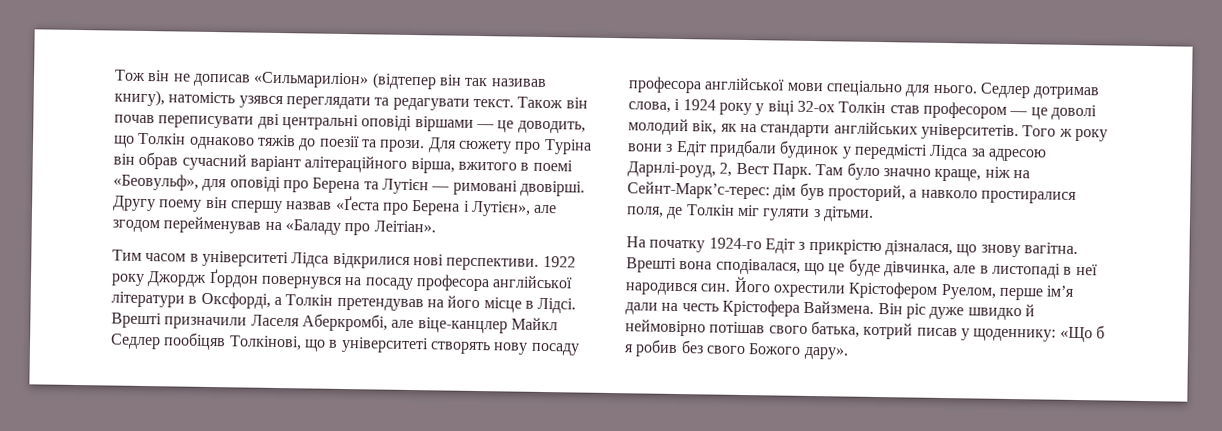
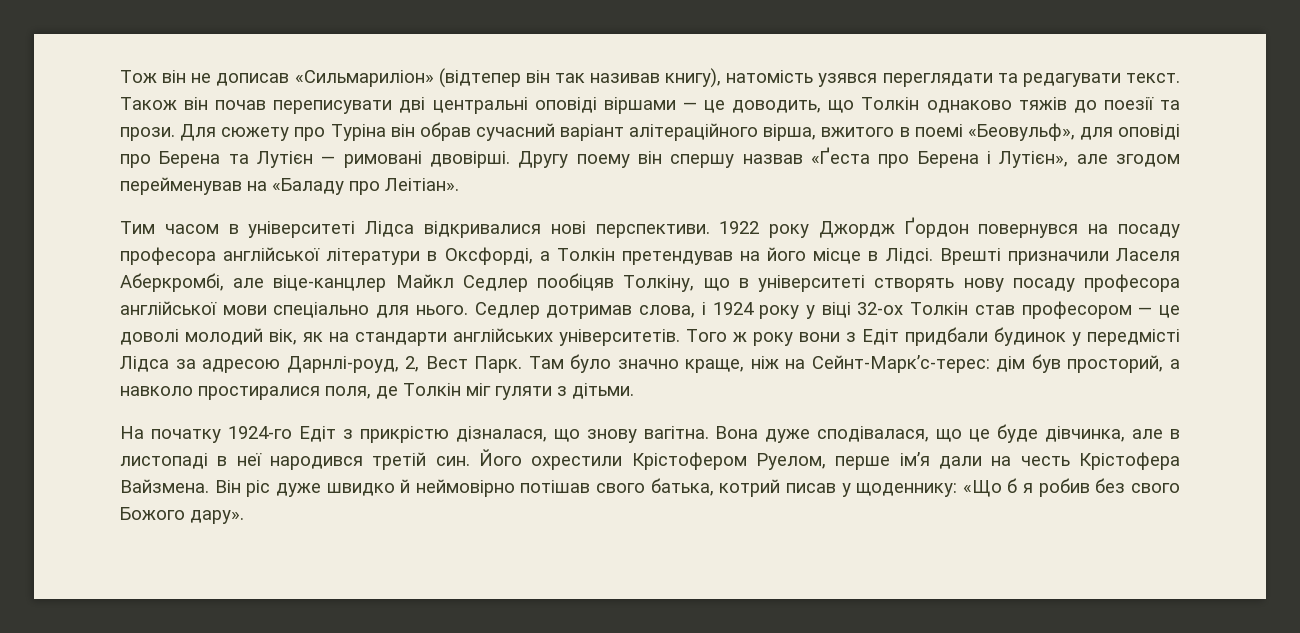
[332,252,411,269] відкрилися -> [423,221,541,238] відкривалися
[228,335,302,351] Толкінові, -> [623,275,695,292] Толкіну,
[626,257,713,273] Врешті вона -> [715,426,811,443] Вона дуже
(698, 289) none -> [372,452,427,470] третій

